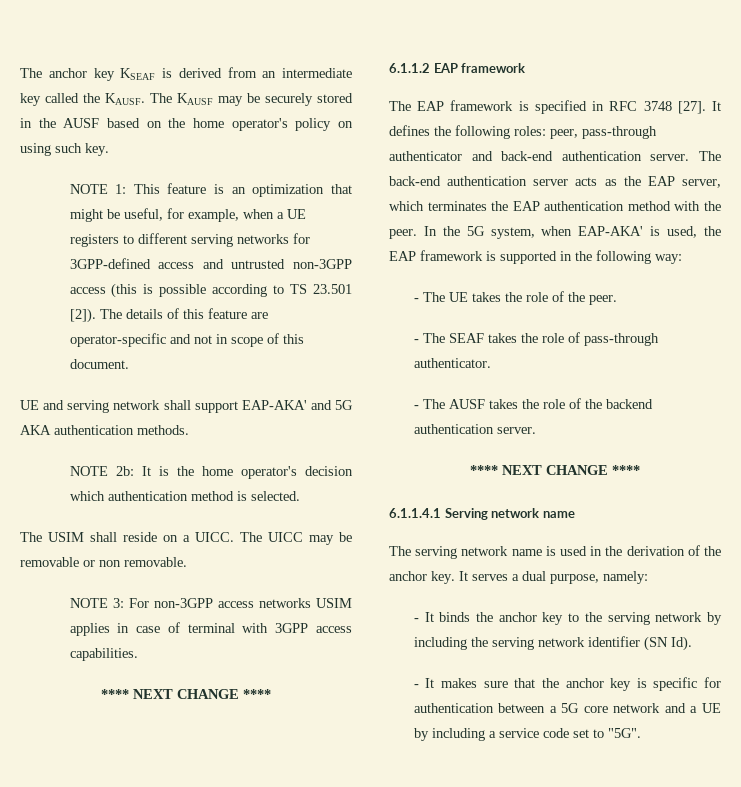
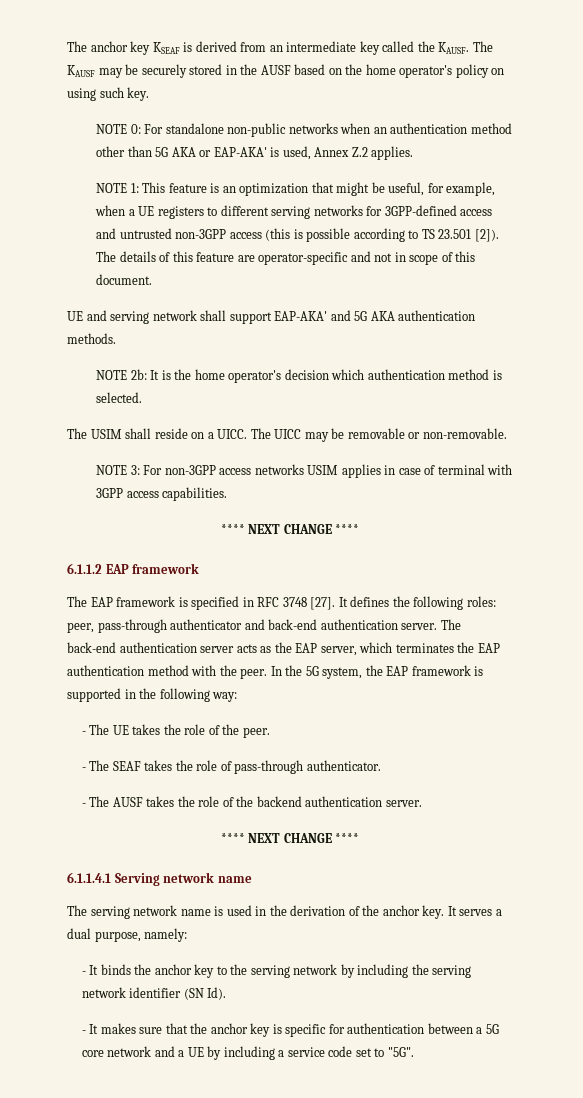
(109, 149) none -> [96,123,512,137] [96,146,414,160] // NOTE 0: For standalone non-public networks when an authentication method other than 5G AKA or EAP-AKA' is used, Annex Z.2 applies.
[99,557,187,567] non removable. -> [422,428,507,439] non-removable.
[541,226,698,238] when EAP-AKA' is used, -> (363, 673) none

